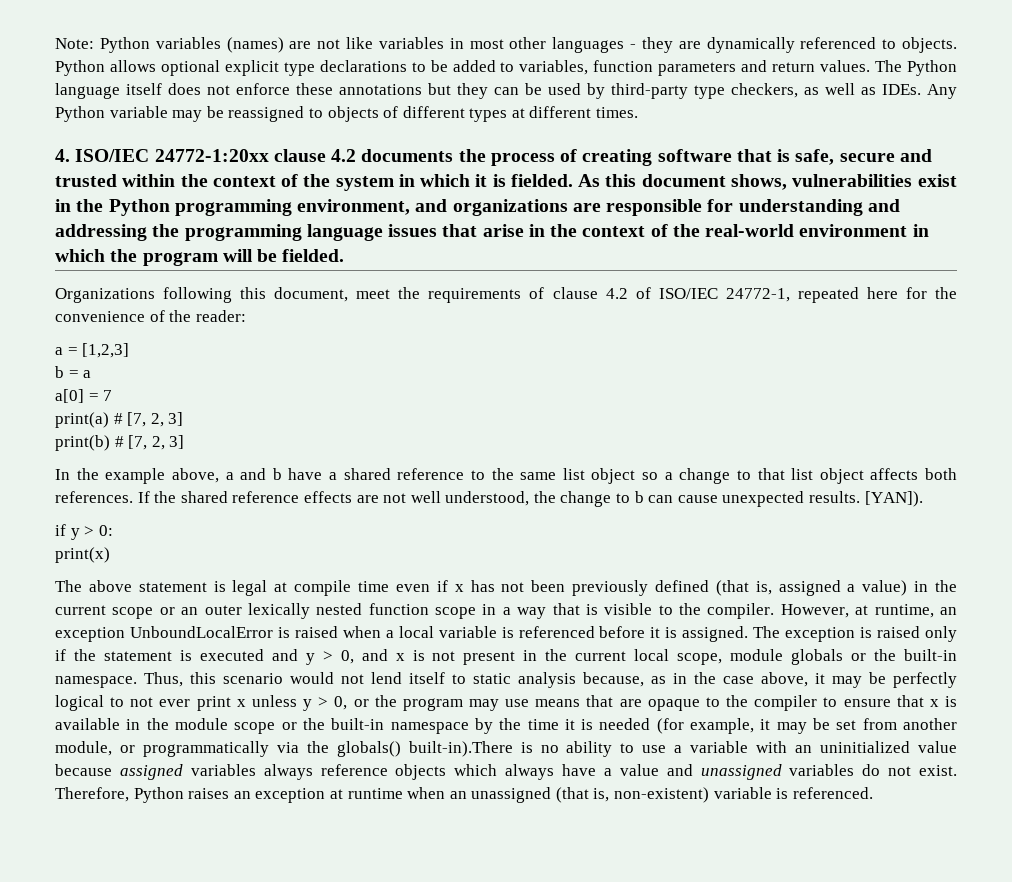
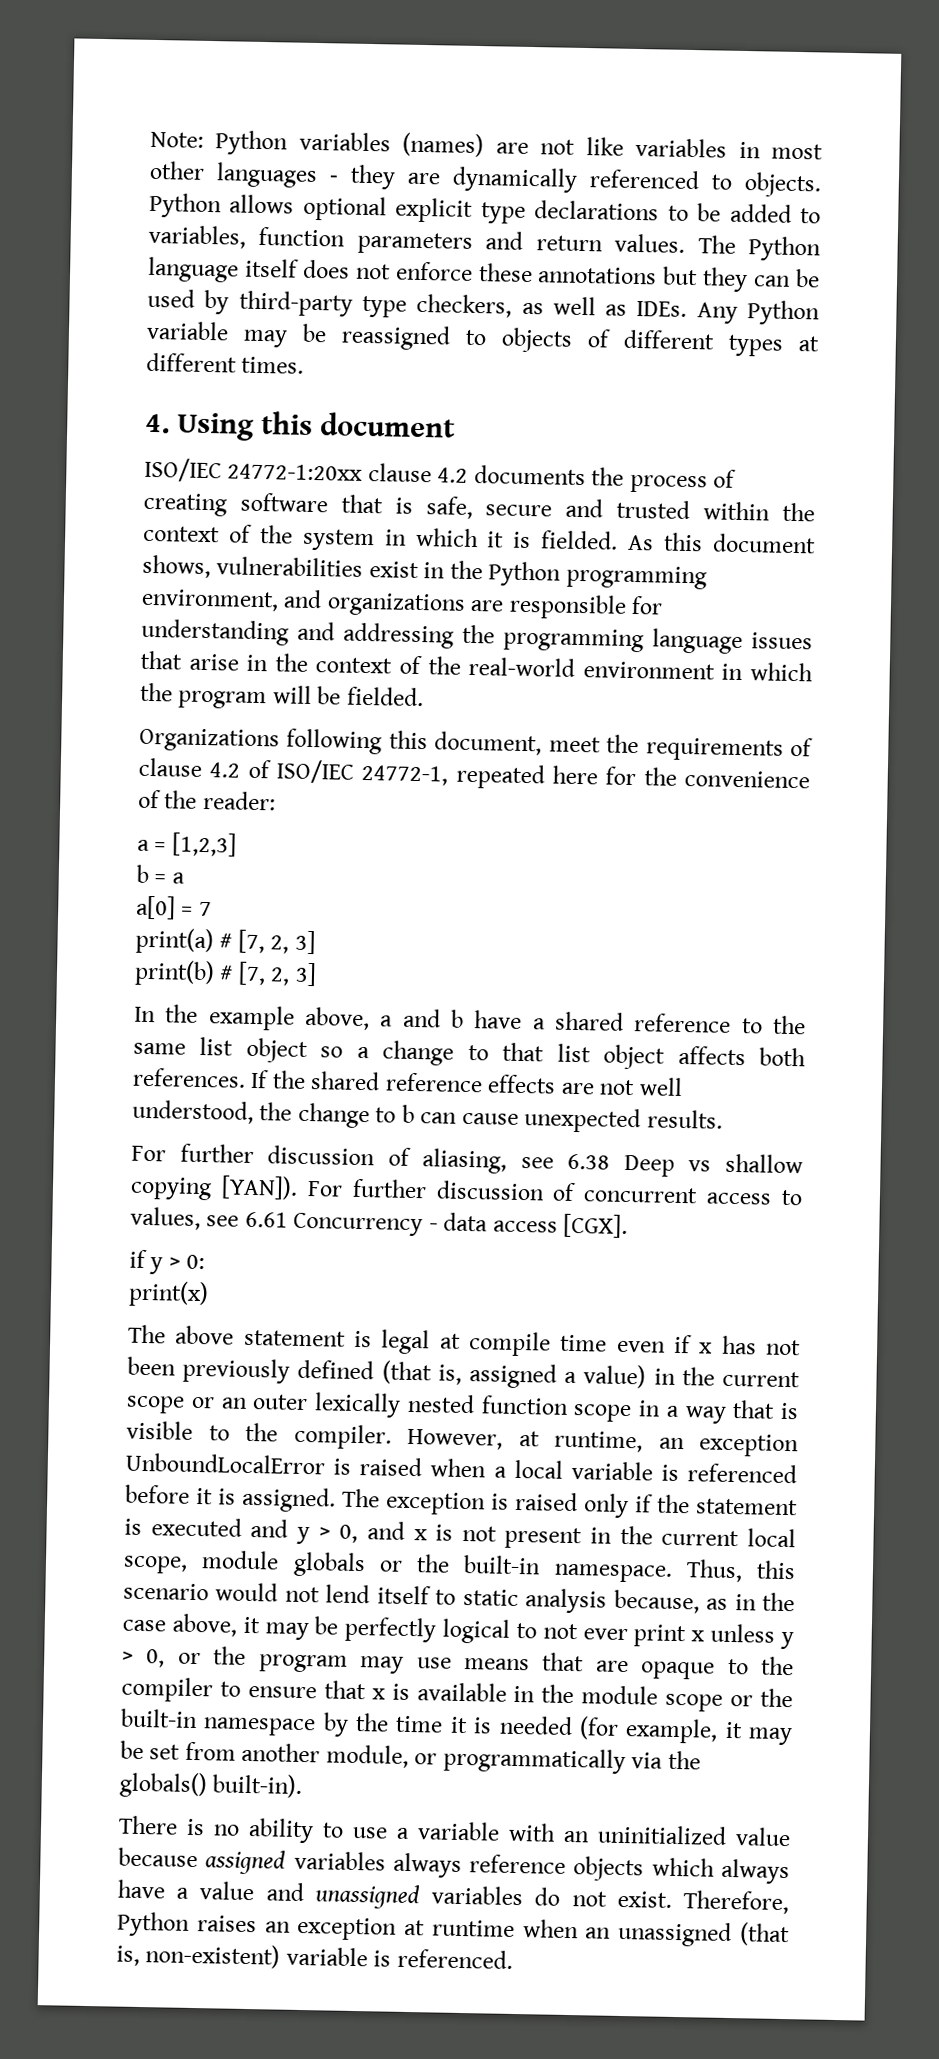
(70, 155) none -> [176,411,457,441] Using this document //
[864,491,923,507] [YAN]). -> [131,1143,803,1177] [130,1175,803,1206] [130,1206,629,1238] // For further discussion of aliasing, see 6.38 Deep vs shallow copying [YAN]). For further discussion of concurrent access to values, see 6.61 Concurrency - data access [CGX].
[408,741,513,757] built-in).There -> [212,1773,304,1799] [118,1815,178,1835] built-in). // There

